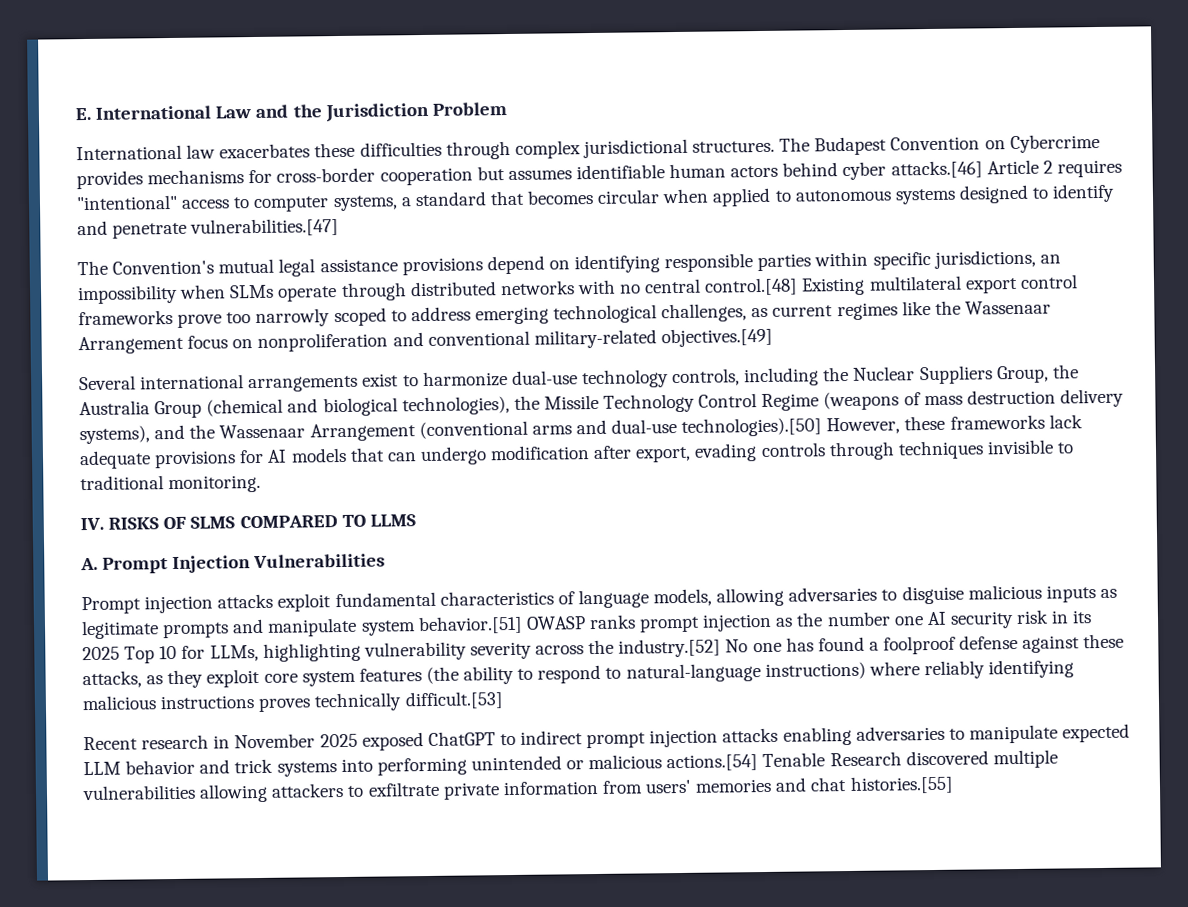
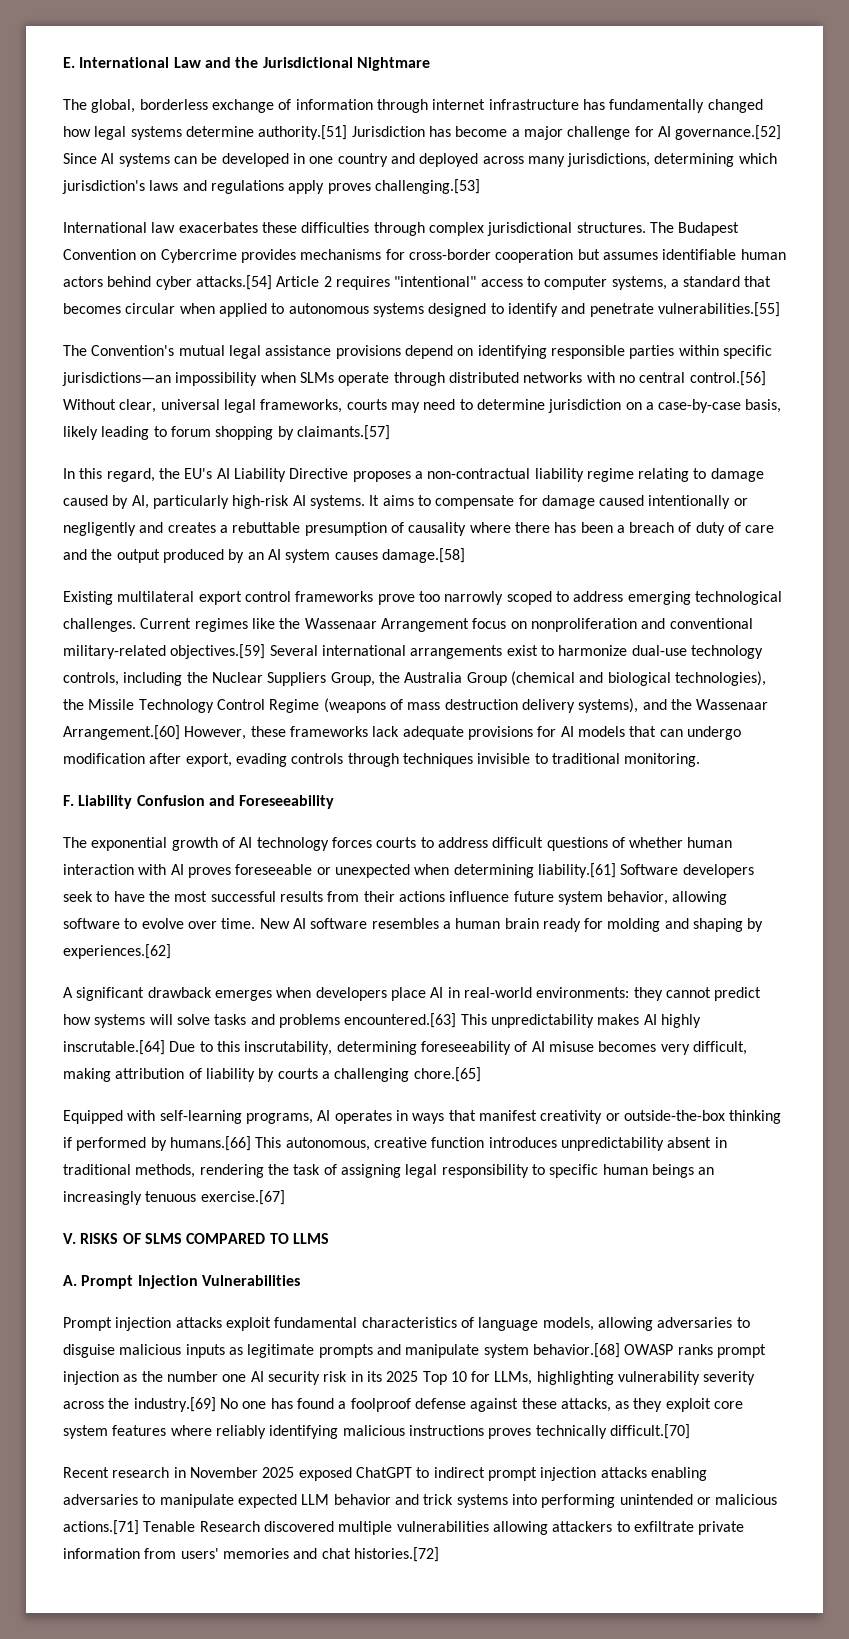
[324,102,507,123] Jurisdiction Problem -> [262,57,430,71] [63,99,763,113] [63,125,782,140] [63,153,777,167] [62,179,480,194] Jurisdictional Nightmare // The global, borderless exchange of information through internet infrastructure has fundamentally changed how legal systems determine authority.[51] Jurisdiction has become a major challenge for AI governance.[52] Since AI systems can be developed in one country and deployed across many jurisdictions, determining which jurisdiction's laws and regulations apply proves challenging.[53]
[890,160,983,179] attacks.[46] -> [195,275,272,290] attacks.[54]
[190,218,340,237] vulnerabilities.[47] -> [657,302,780,317] vulnerabilities.[55]
[933,249,1061,269] jurisdictions, an -> [62,372,171,386] jurisdictions—an
[704,277,799,296] control.[48] -> [689,371,766,386] [63,399,782,413] [63,425,390,440] [63,468,764,482] [63,495,748,509] [63,522,775,536] [63,548,465,563] control.[56] Without clear, universal legal frameworks, courts may need to determine jurisdiction on a case-by-case basis, likely leading to forum shopping by claimants.[57] // In this regard, the EU's AI Liability Directive proposes a non-contractual liability regime relating to damage caused by AI, particularly high-risk AI systems. It aims to compensate for damage caused intentionally or negligently and creates a rebuttable presumption of causality where there has been a breach of duty of care and the output produced by an AI system causes damage.[58] //
[661,303,834,323] challenges, as current -> [63,618,192,632] challenges. Current
[660,327,773,348] objectives.[49] // -> [170,644,266,659] objectives.[59]
[309,417,823,442] Arrangement (conventional arms and dual-use technologies).[50] -> [63,725,180,740] Arrangement.[60]
[80,517,104,531] IV. -> [63,795,335,809] [63,837,733,851] [63,863,754,878] [63,891,728,905] [63,918,764,932] [63,944,171,959] [63,987,762,1001] [63,1013,701,1028] [63,1040,747,1055] [63,1067,481,1082] [63,1110,782,1124] [63,1136,727,1151] [63,1164,715,1178] [63,1190,285,1205] [63,1233,76,1244] F. Liability Confusion and Foreseeability // The exponential growth of AI technology forces courts to address difficult questions of whether human interaction with AI proves foreseeable or unexpected when determining liability.[61] Software developers seek to have the most successful results from their actions influence future system behavior, allowing software to evolve over time. New AI software resembles a human brain ready for molding and shaping by experiences.[62] // A significant drawback emerges when developers place AI in real-world environments: they cannot predict how systems will solve tasks and problems encountered.[63] This unpredictability makes AI highly inscrutable.[64] Due to this inscrutability, determining foreseeability of AI misuse becomes very difficult, making attribution of liability by courts a challenging chore.[65] // Equipped with self-learning programs, AI operates in ways that manifest creativity or outside-the-box thinking if performed by humans.[66] This autonomous, creative function introduces unpredictability absent in traditional methods, rendering the task of assigning legal responsibility to specific human beings an increasingly tenuous exercise.[67] // V.
[417,615,523,635] behavior.[51] -> [532,1343,620,1358] behavior.[68]
[618,638,722,658] industry.[52] -> [133,1397,216,1412] industry.[69]
[425,661,866,685] (the ability to respond to natural-language instructions) -> (167, 1430) none
[404,691,504,710] difficult.[53] -> [609,1424,690,1439] difficult.[70]
[666,754,759,772] actions.[54] -> [63,1520,139,1535] actions.[71]
[849,775,954,794] histories.[55] -> [353,1547,439,1562] histories.[72]

